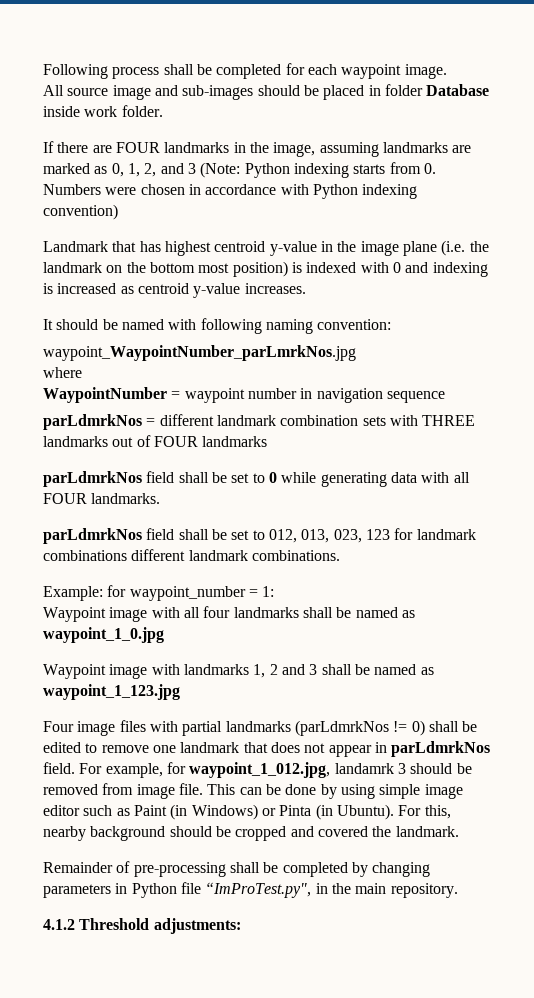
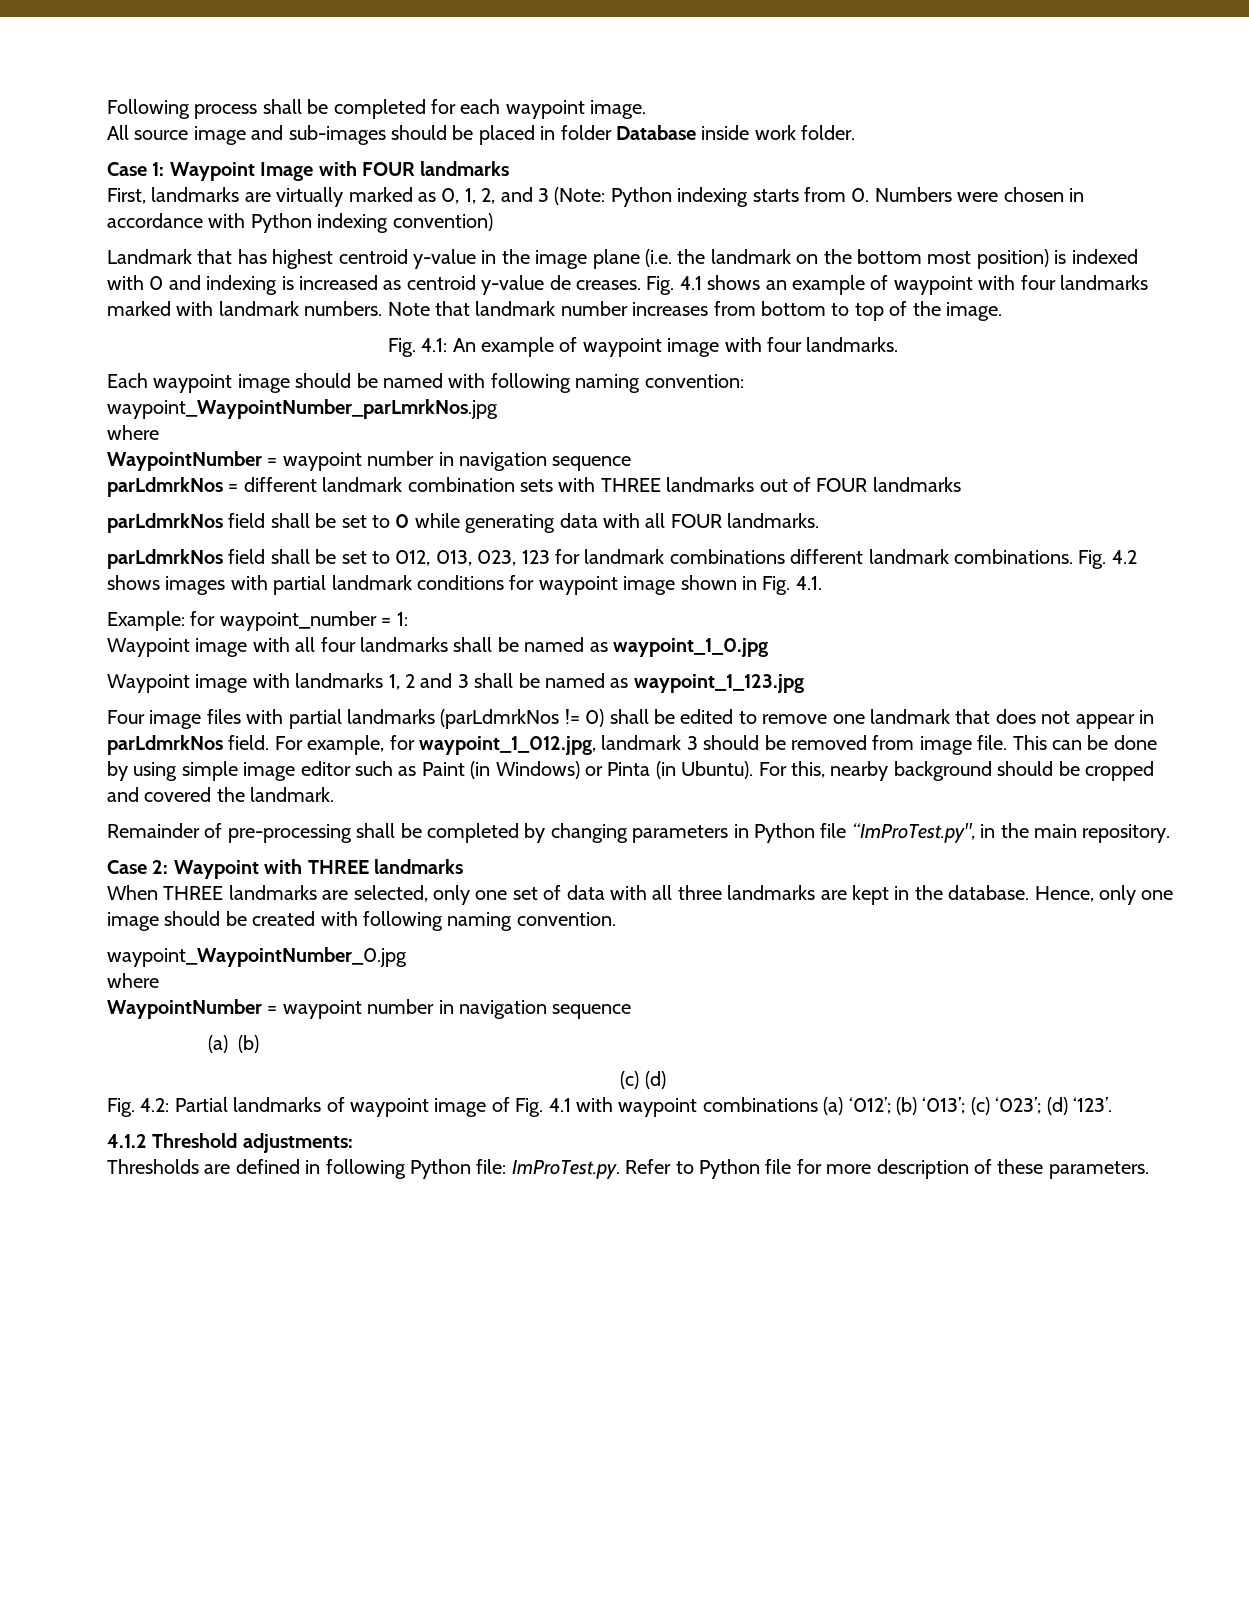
[43,141,472,157] If there are FOUR landmarks in the image, assuming landmarks are -> [107,161,510,181] [107,187,344,207] Case 1: Waypoint Image with FOUR landmarks // First, landmarks are virtually
[244,283,306,294] [43,319,53,330] increases. // It -> [549,275,1148,295] [107,301,1002,321] [387,337,899,357] [107,373,290,393] de creases. Fig. 4.1 shows an example of waypoint with four landmarks marked with landmark numbers. Note that landmark number increases from bottom to top of the image. // Fig. 4.1: An example of waypoint image with four landmarks. // Each waypoint image
(340, 555) none -> [1078,550,1137,569] [107,575,822,595] Fig. 4.2 shows images with partial landmark conditions for waypoint image shown in Fig. 4.1.
[334,763,394,774] landamrk -> [601,735,682,750] landmark
[43,918,241,934] 4.1.2 Threshold adjustments: -> [107,859,463,879] [107,885,1174,905] [107,911,616,931] [107,947,407,967] [107,973,159,988] [107,999,632,1019] [208,1035,260,1053] [620,1071,666,1089] [107,1097,1112,1117] [107,1133,353,1153] [107,1159,1149,1179] Case 2: Waypoint with THREE landmarks // When THREE landmarks are selected, only one set of data with all three landmarks are kept in the database. Hence, only one image should be created with following naming convention. // waypoint_WaypointNumber_0.jpg // where // WaypointNumber = waypoint number in navigation sequence // (a) (b) // (c) (d) // Fig. 4.2: Partial landmarks of waypoint image of Fig. 4.1 with waypoint combinations (a) ‘012’; (b) ‘013’; (c) ‘023’; (d) ‘123’. // 4.1.2 Threshold adjustments: // Thresholds are defined in following Python file: ImProTest.py. Refer to Python file for more description of these parameters.

